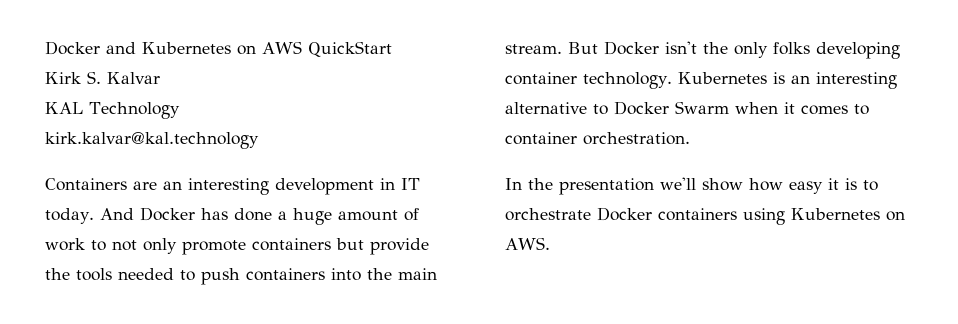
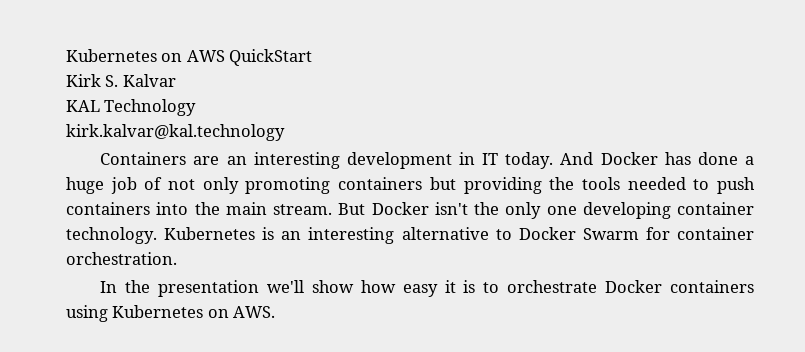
[45,41,136,55] Docker and -> (66, 55) none
[337,208,419,221] [45,238,106,251] amount of work to -> [110,177,163,194] job of
[182,240,246,255] promote -> [245,177,331,194] promoting
[370,238,429,255] provide -> [463,177,542,194] providing
[773,42,810,55] folks -> [546,206,577,215] one
[735,102,869,115] when it comes to -> [645,227,670,240] for

